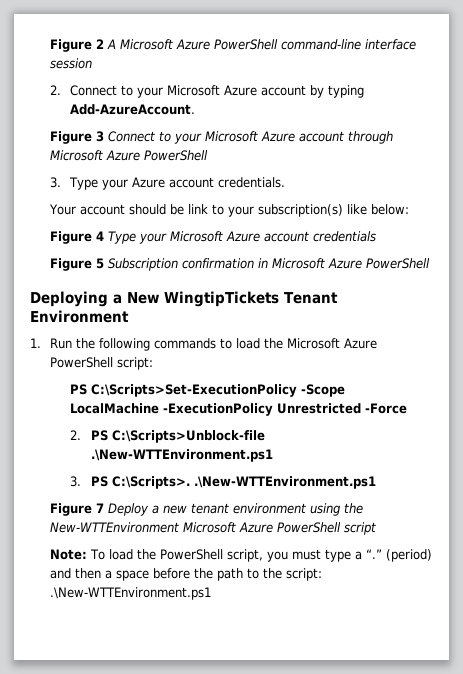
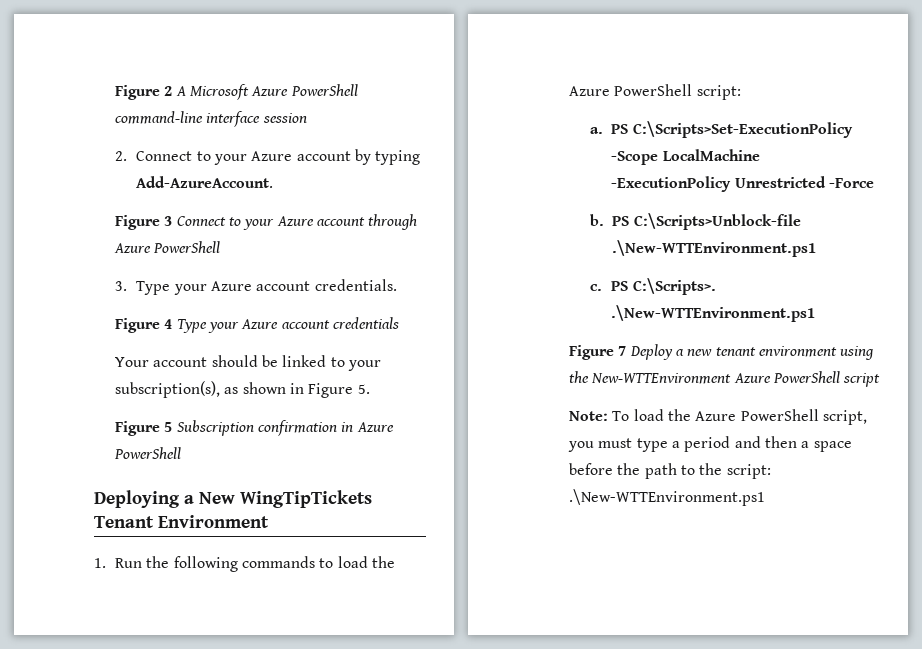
[167,85,221,96] Microsoft -> (247, 159) none
[205,131,259,142] Microsoft -> (275, 224) none
[50,150,104,161] Microsoft -> (418, 222) none
(286, 182) none -> [115,317,400,333] // Figure 4 Type your Azure account credentials
[188,204,410,217] [50,231,377,244] link to your subscription(s) like below: // Figure 4 Type your Microsoft Azure account credentials -> [282,355,382,371] [115,381,370,398] linked to your subscription(s), as shown in Figure 5.
[272,258,326,269] Microsoft -> (354, 427) none
[164,291,279,307] WingtipTickets -> [240,490,372,508] WingTipTickets
[287,338,341,349] Microsoft -> (396, 562) none
(154, 363) none -> [590,127,604,134] a.
[70,430,82,440] 2. -> [590,214,605,226] b.
[70,476,82,487] 3. -> [590,284,603,291] c.
[183,522,237,533] Microsoft -> (732, 378) none
(157, 554) none -> [695,411,737,421] Azure
[366,549,433,562] “.” (period) -> [684,436,731,452] period

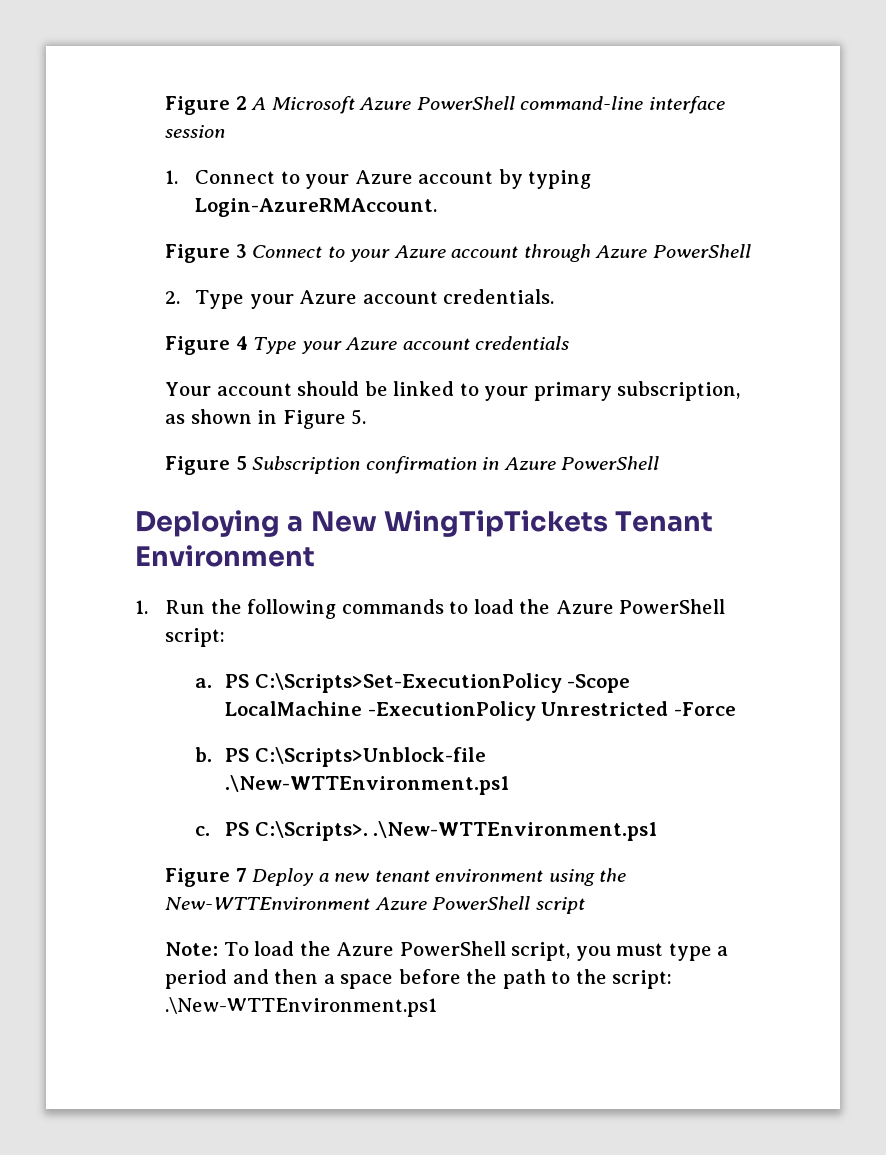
[115,151,128,161] 2. -> [164,170,178,184] 1.
[136,176,274,188] Add-AzureAccount. -> [194,198,437,217] Login-AzureRMAccount.
[115,281,128,291] 3. -> [164,291,180,304] 2.
[115,381,221,398] subscription(s), -> [533,381,741,401] primary subscription,

